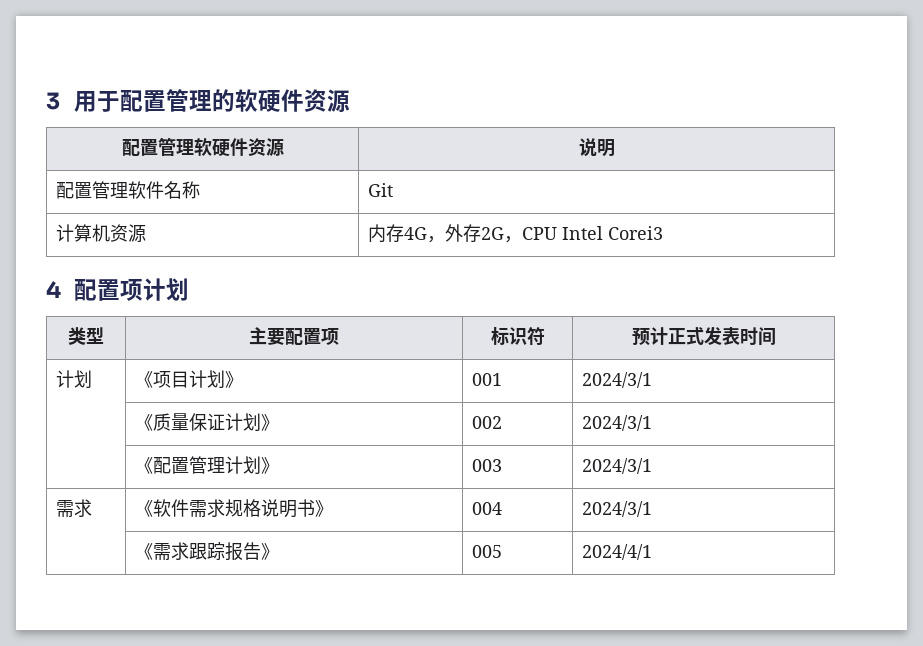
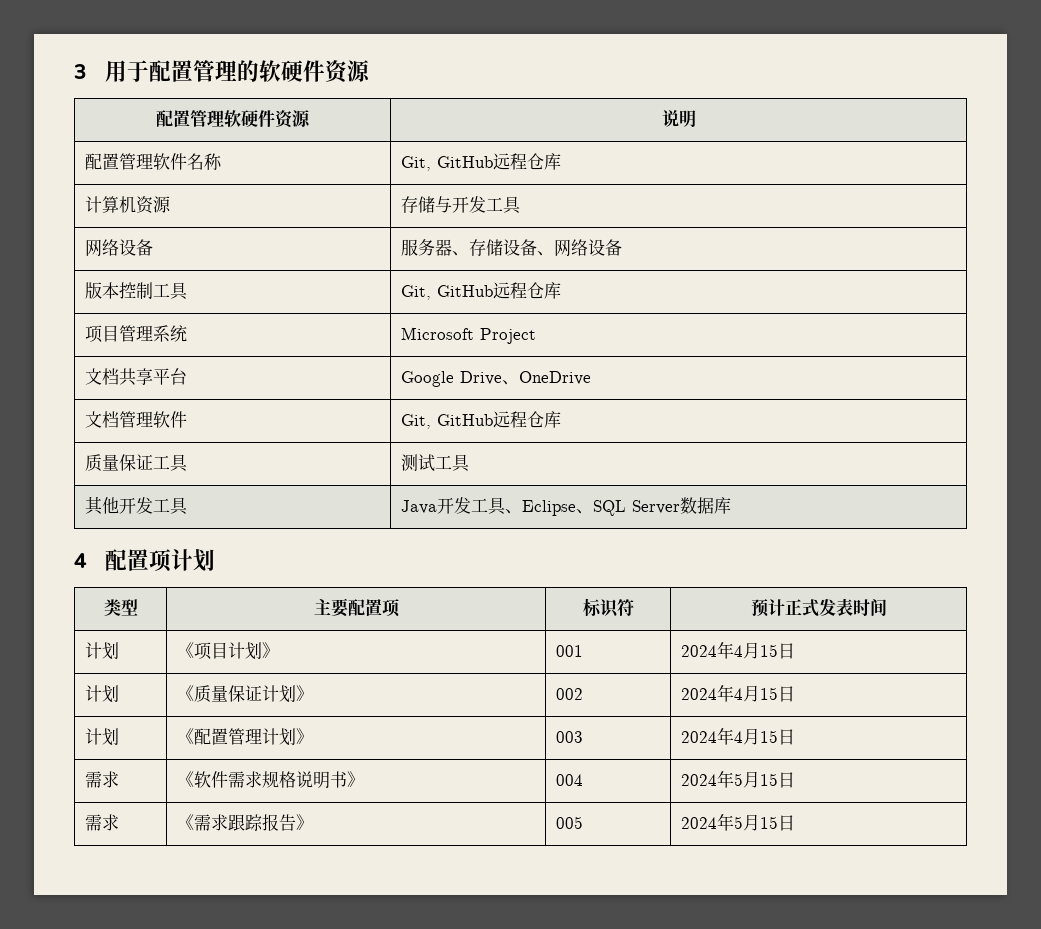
[368,183,394,197] Git -> [400,153,561,171] Git, GitHub远程仓库
[368,224,664,243] 内存4G，外存2G，CPU Intel Corei3 -> [400,196,521,214] [84,239,153,257] [400,239,622,257] [84,282,188,300] [400,282,561,300] [84,325,187,343] [400,327,536,344] [84,368,187,386] [400,371,591,387] [84,411,187,428] [400,411,561,429] [84,454,188,472] [400,454,470,472] [84,496,188,515] [400,497,731,516] 存储与开发工具 // 网络设备 | 服务器、存储设备、网络设备 // 版本控制工具 | Git, GitHub远程仓库 // 项目管理系统 | Microsoft Project // 文档共享平台 | Google Drive、OneDrive // 文档管理软件 | Git, GitHub远程仓库 // 质量保证工具 | 测试工具 // 其他开发工具 | Java开发工具、Eclipse、SQL Server数据库
[582,372,653,388] 2024/3/1 // -> [680,641,795,659] [84,685,119,703] 2024年4月15日 // 计划
[582,415,653,431] 2024/3/1 // -> [680,684,795,702] [84,728,119,746] 2024年4月15日 // 计划
[582,458,653,474] 2024/3/1 -> [680,727,795,745] 2024年4月15日
[582,501,653,517] 2024/3/1 // -> [680,770,795,788] [84,814,119,831] 2024年5月15日 // 需求
[582,544,653,560] 2024/4/1 -> [680,813,795,831] 2024年5月15日

